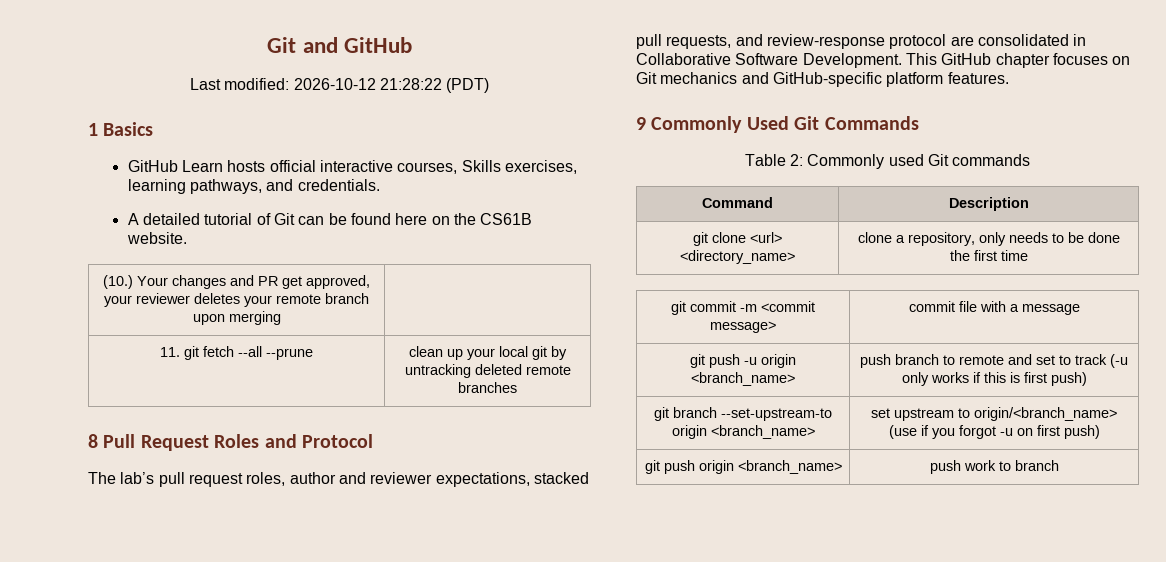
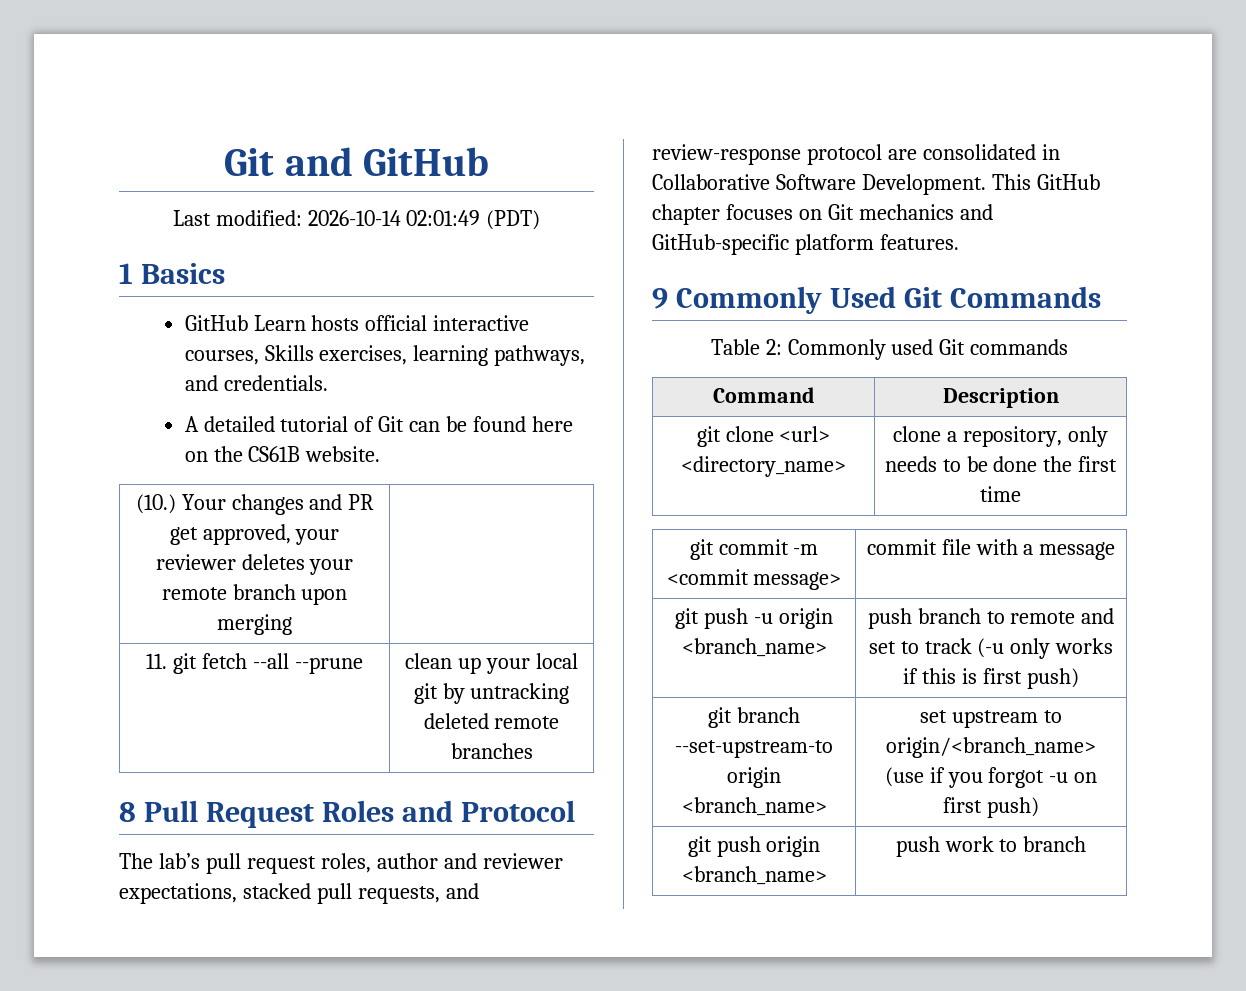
[293,78,442,90] 2026-10-12 21:28:22 -> [307,210,481,226] 2026-10-14 02:01:49

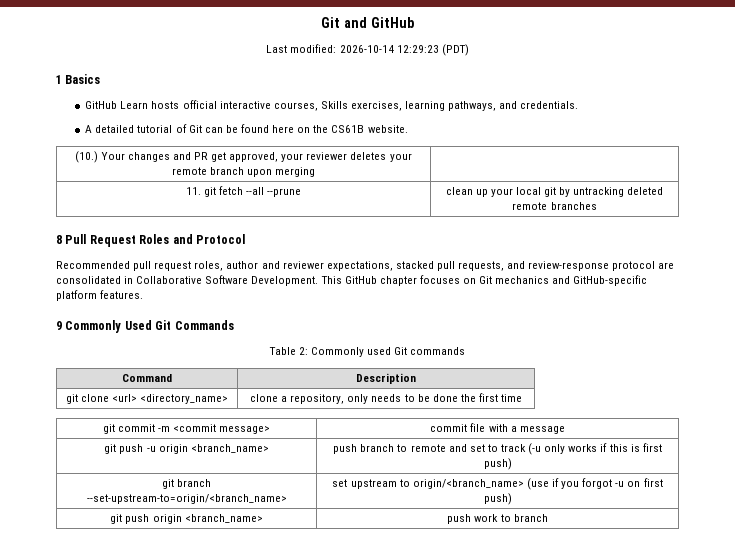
[406,210,481,226] 02:01:49 -> [396,45,439,53] 12:29:23
[119,853,200,869] The lab’s -> [56,261,130,269] Recommended
[675,740,833,758] [727,767,781,788] [681,797,827,816] --set-upstream-to origin <branch_name> -> [86,494,287,504] --set-upstream-to=origin/<branch_name>

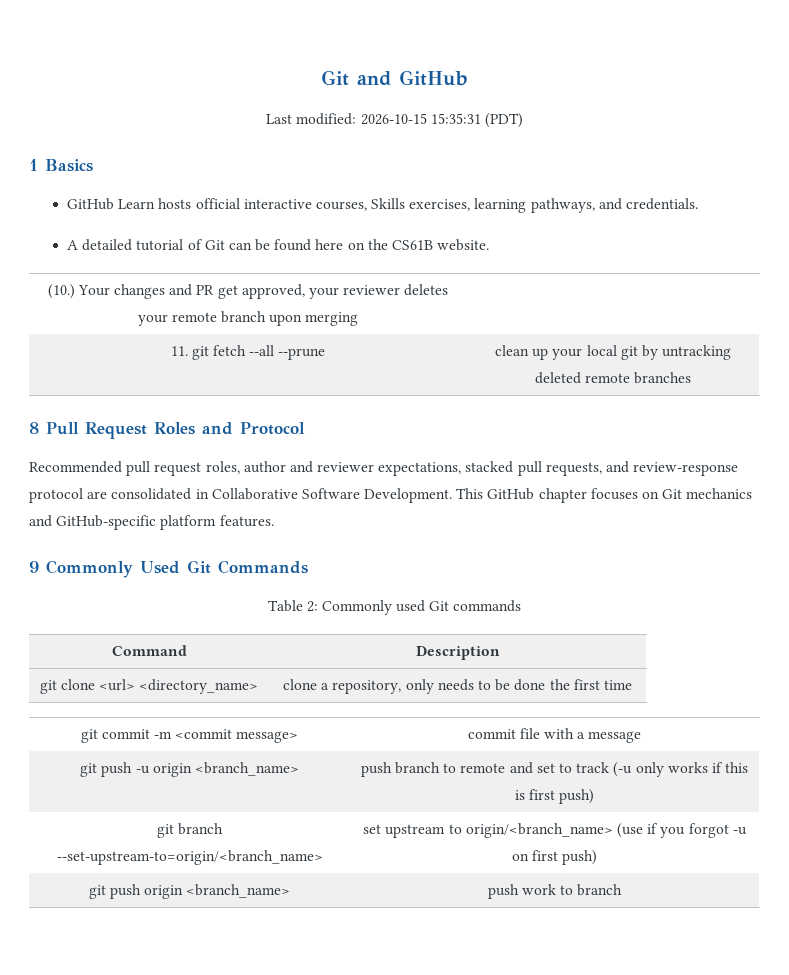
[339,45,439,53] 2026-10-14 12:29:23 -> [360,113,481,125] 2026-10-15 15:35:31

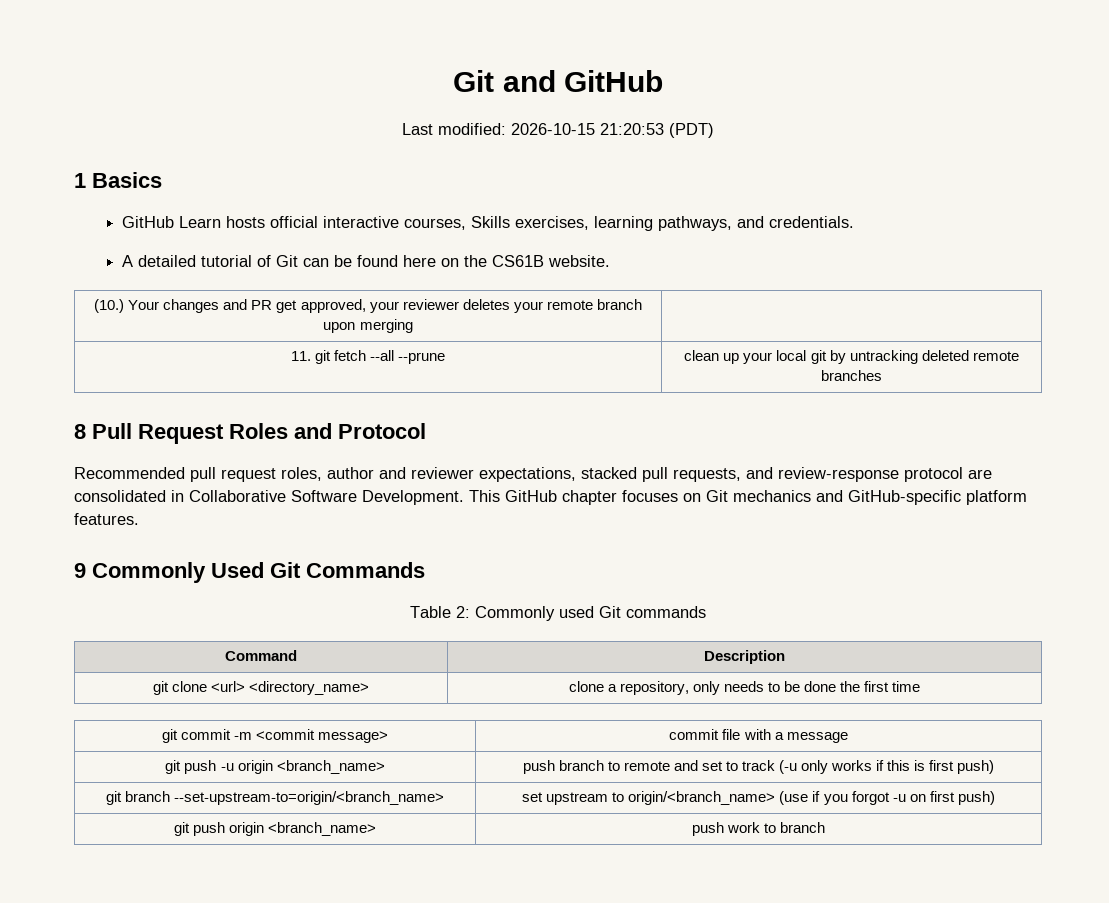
[430,113,481,124] 15:35:31 -> [600,123,664,135] 21:20:53

